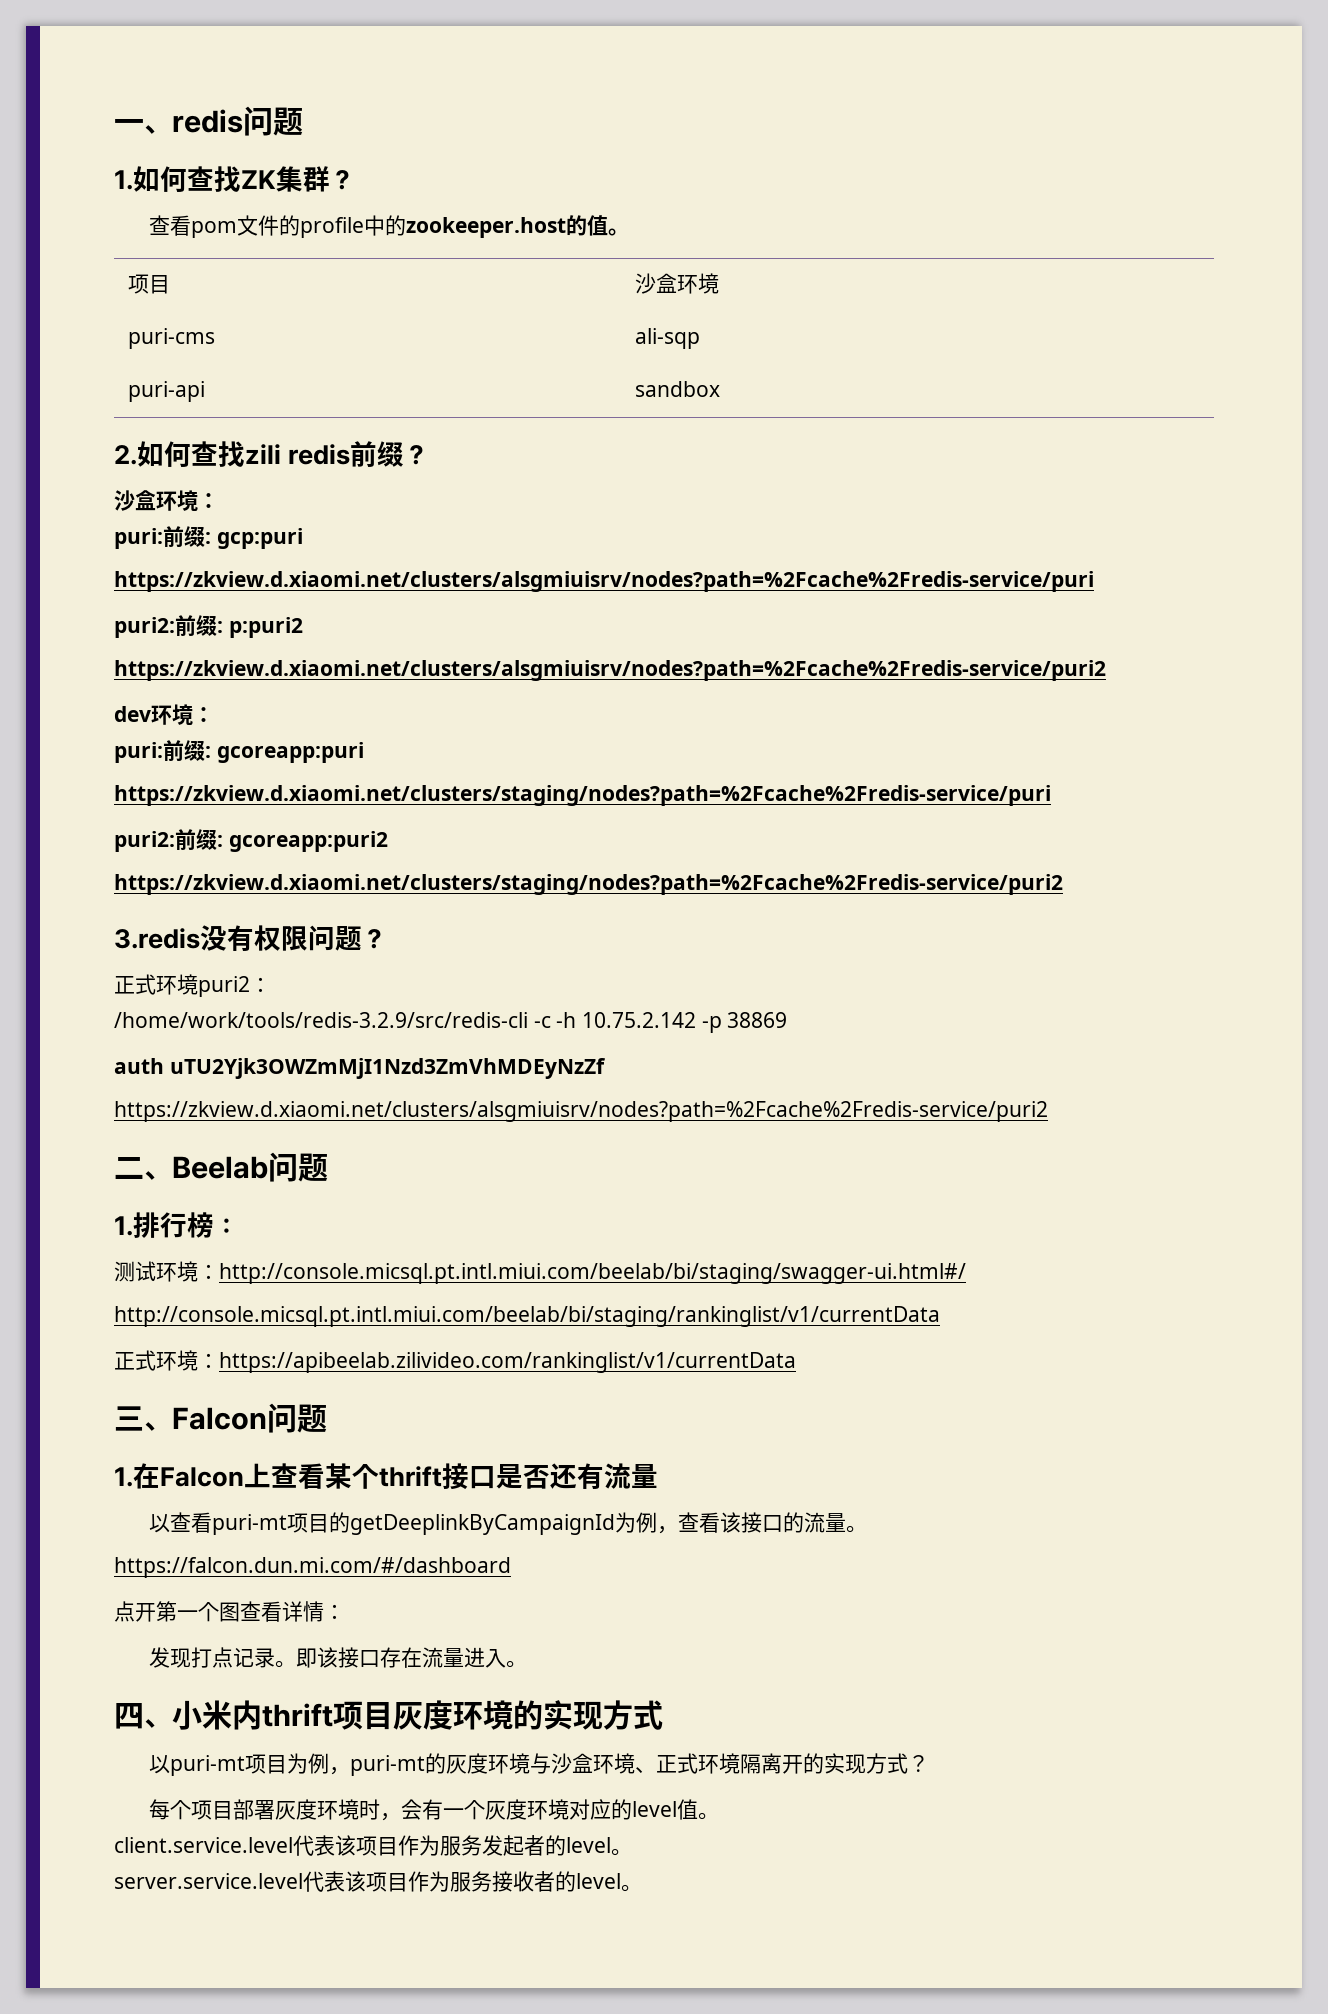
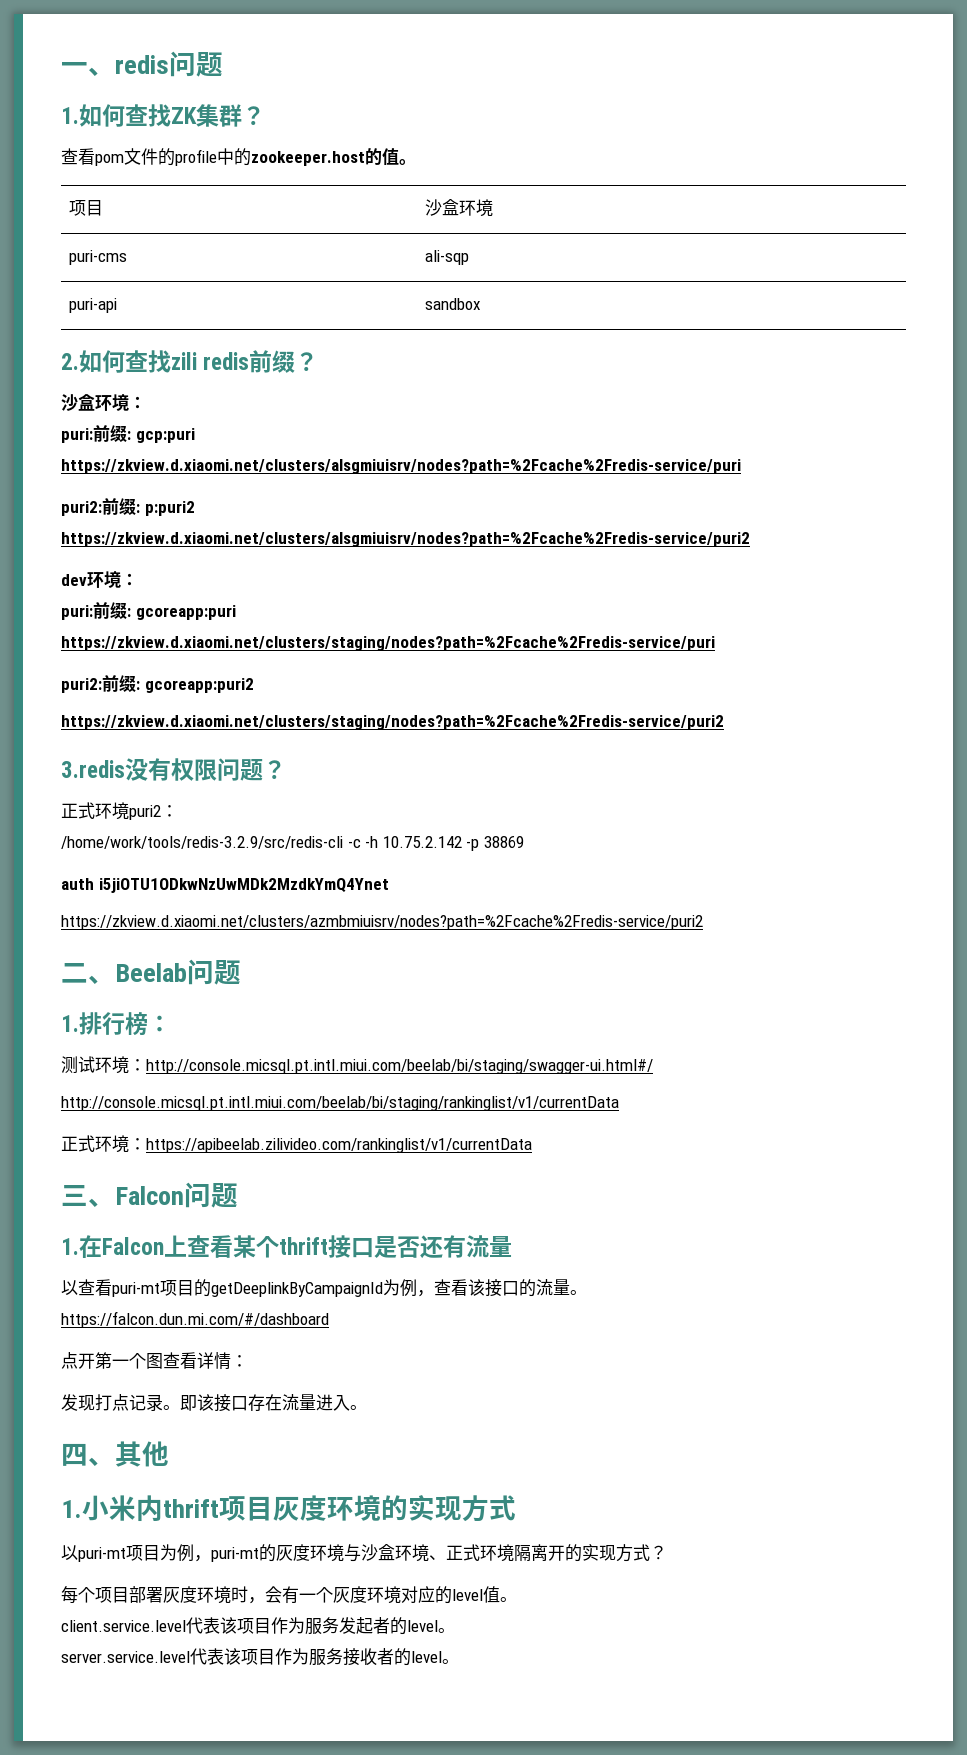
[169,1058,606,1079] [114,1101,1048,1122] uTU2Yjk3OWZmMjI1Nzd3ZmVhMDEyNzZf // https://zkview.d.xiaomi.net/clusters/alsgmiuisrv/nodes?path=%2Fcache%2Fredis-service/puri2 -> [98,878,389,893] [61,915,703,930] i5jiOTU1ODkwNzUwMDk2MzdkYmQ4Ynet // https://zkview.d.xiaomi.net/clusters/azmbmiuisrv/nodes?path=%2Fcache%2Fredis-service/puri2
(172, 1723) none -> [115,1441,169,1467] [61,1500,82,1518] 其他 // 1.

